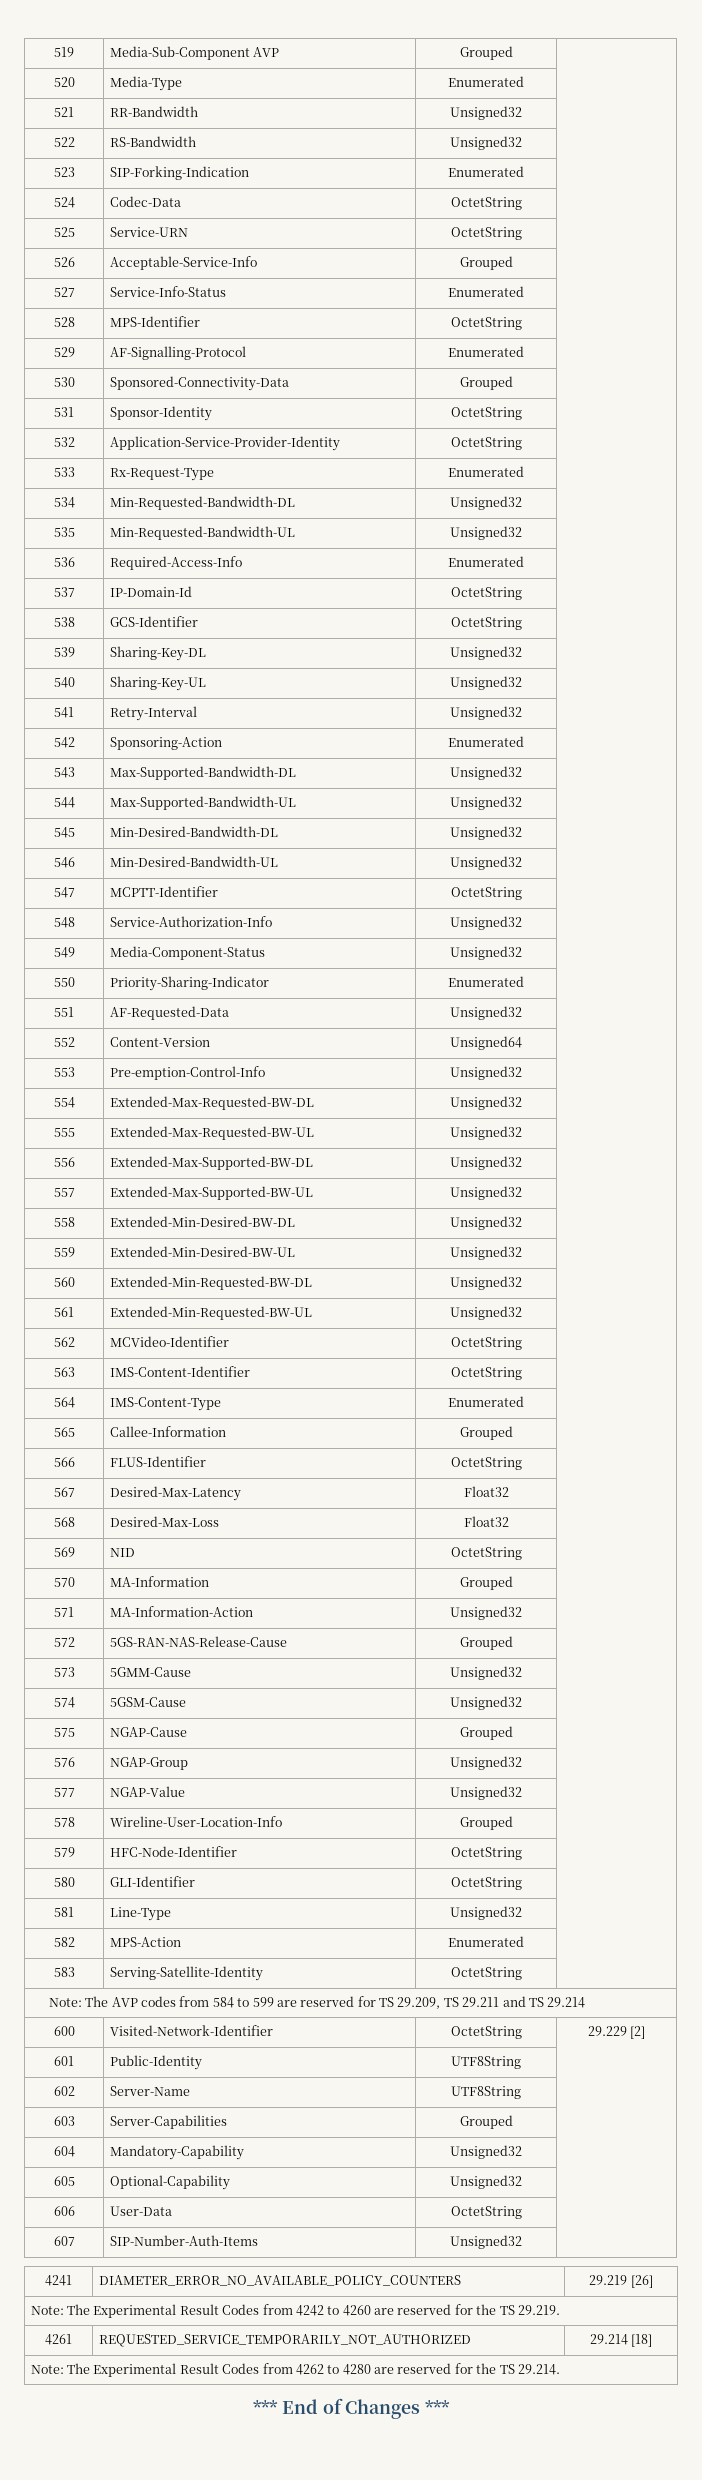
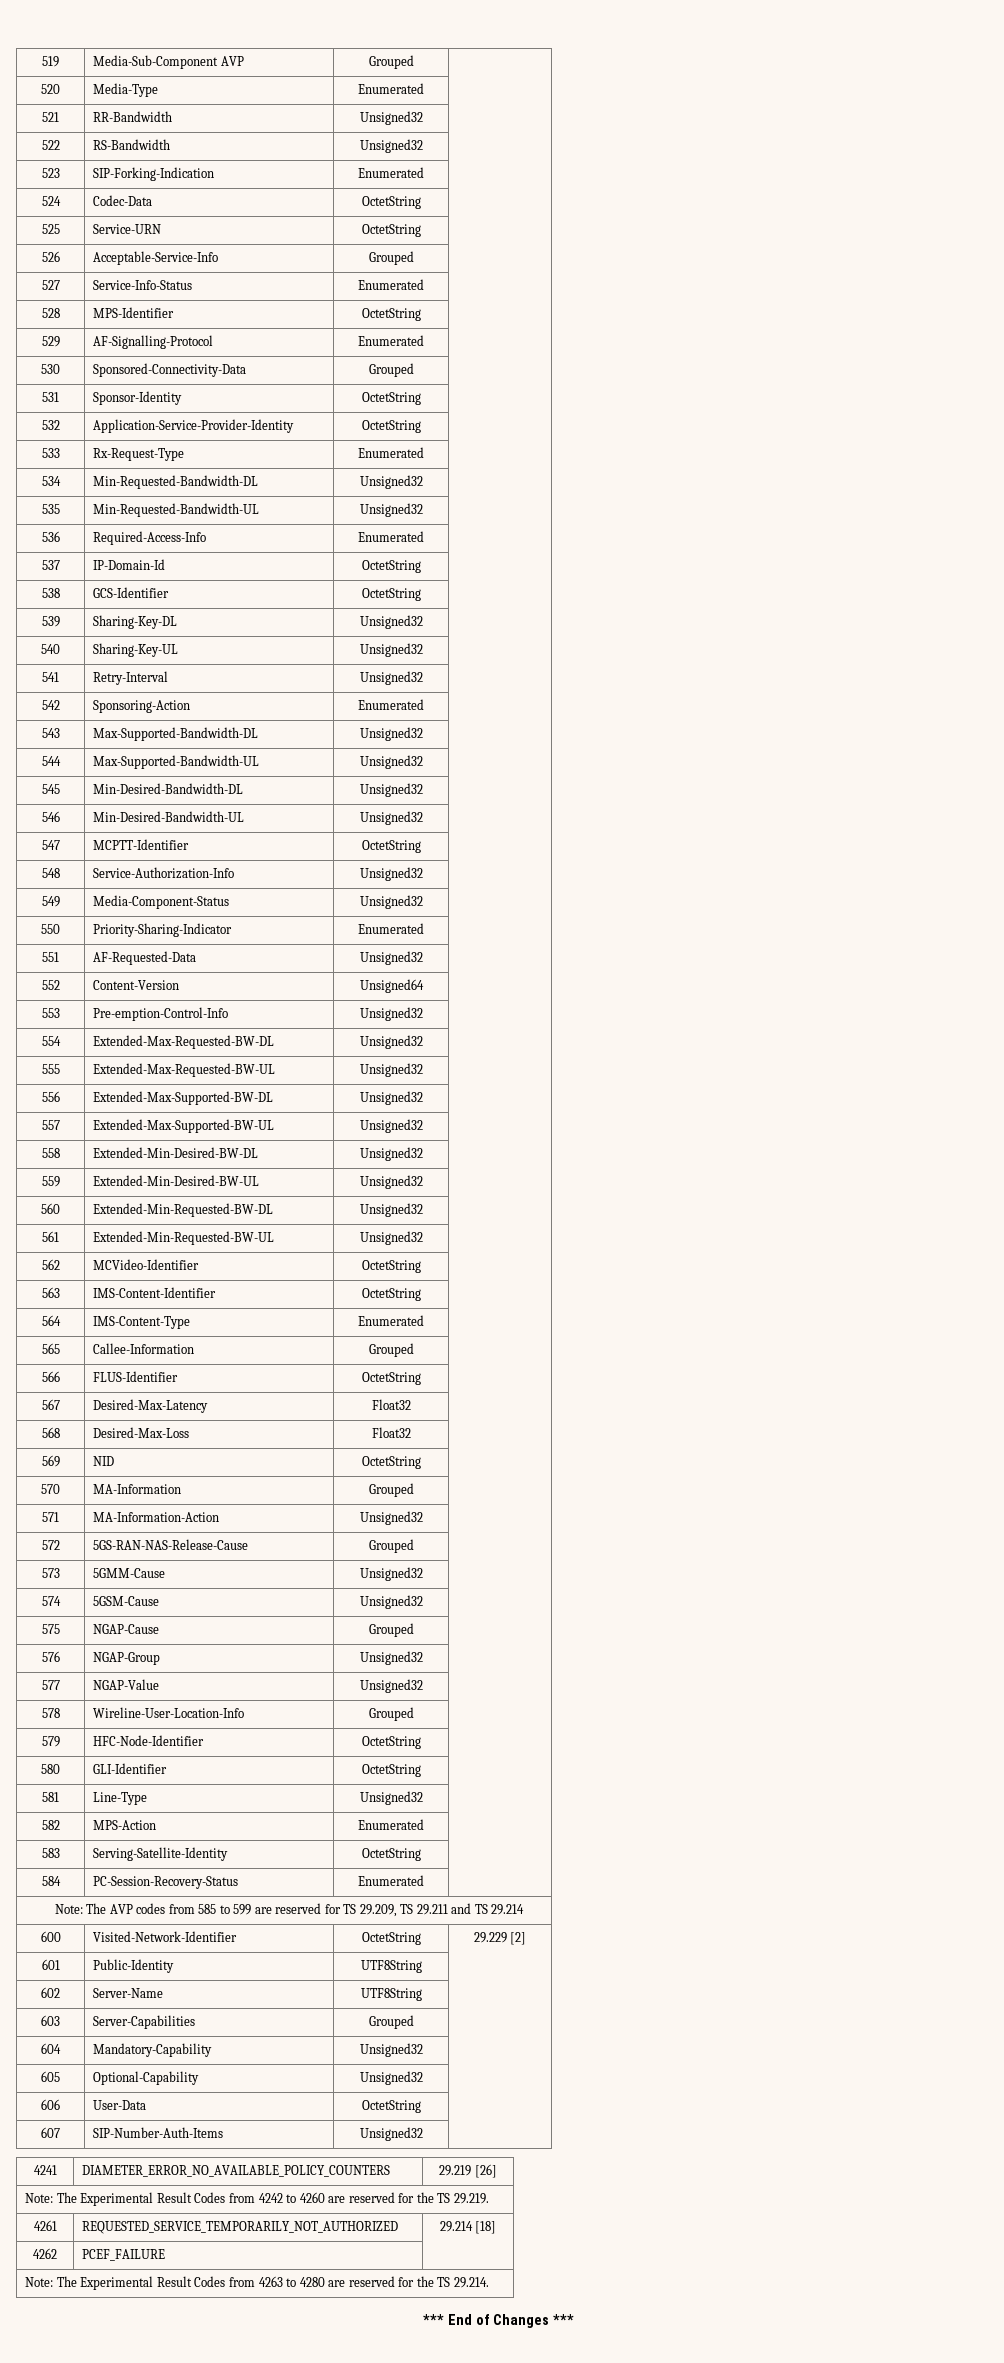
(522, 1973) none -> [41,1876,61,1886] [93,1876,239,1889] [358,1875,424,1886] // 584 | PC-Session-Recovery-Status | Enumerated |
[212,1997,234,2008] 584 -> [198,1904,217,1914] 585
[30,2363,324,2377] // Note: The Experimental Result Codes from 4262 -> [33,2248,57,2259] [82,2249,166,2261] [25,2276,283,2290] // 4262 | PCEF_FAILURE | // Note: The Experimental Result Codes from 4263

